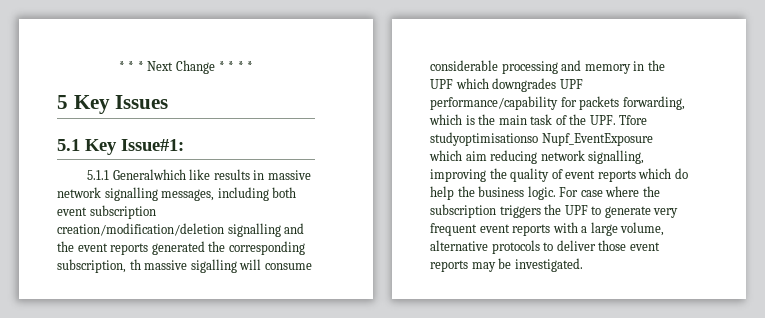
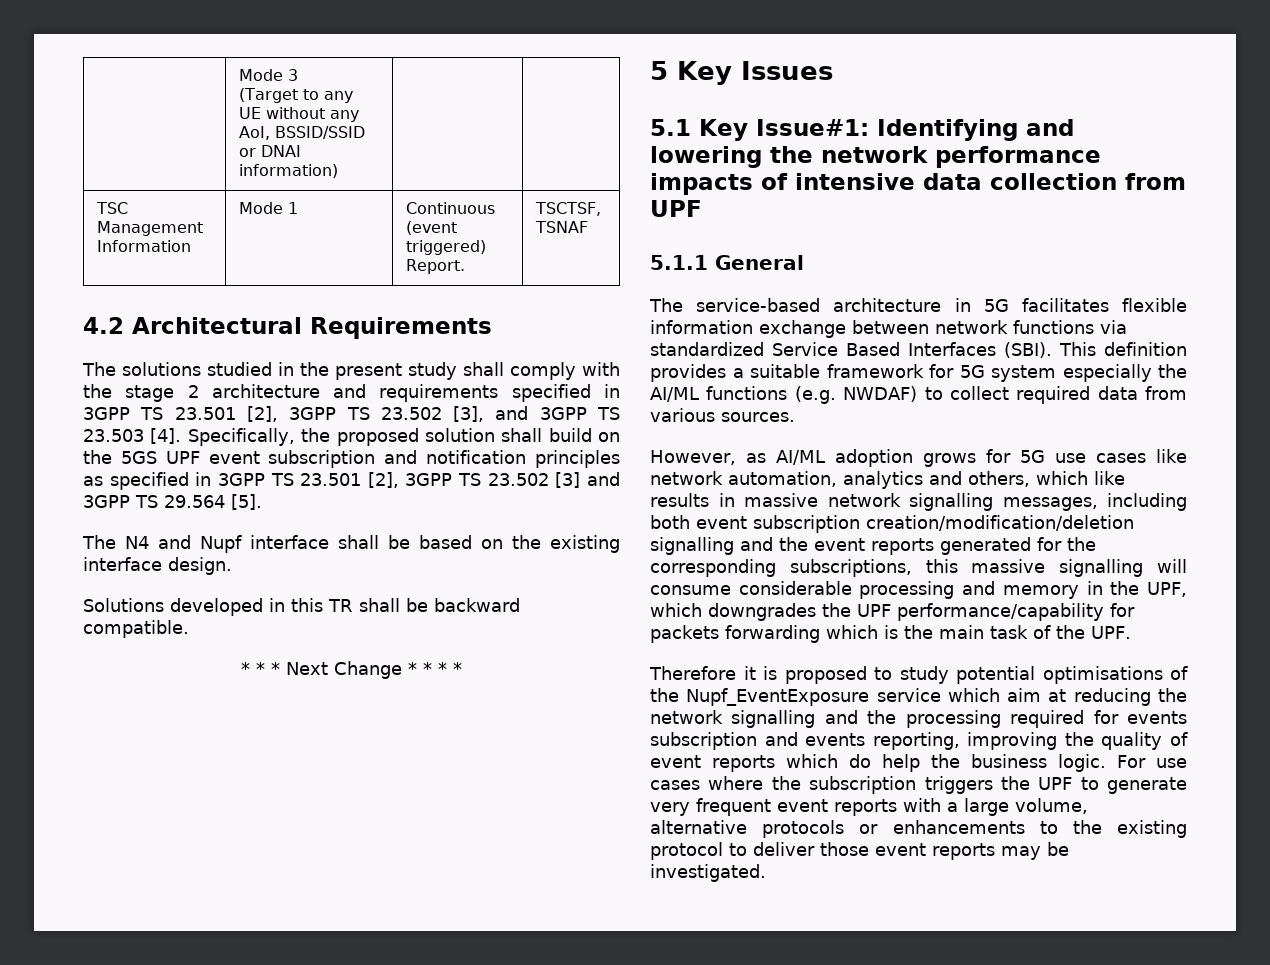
(118, 66) none -> [238,69,298,81] [238,88,353,103] [238,107,359,122] [238,126,365,140] [238,145,301,157] [238,164,338,178] [95,202,128,214] [96,221,203,236] [96,240,191,252] [238,202,298,214] [405,202,495,214] [405,221,457,235] [405,240,486,255] [405,259,465,274] [534,202,601,216] [534,221,588,233] [83,317,492,339] [82,362,620,380] [83,384,620,402] [83,406,620,422] [83,428,620,446] [83,450,620,468] [83,472,620,490] [83,494,262,510] [82,535,620,553] [83,557,232,575] [83,598,520,616] [83,620,189,638] | Mode 3 // (Target to any UE without any AoI, BSSID/SSID or DNAI information) | | // TSC Management Information | Mode 1 | Continuous (event triggered) Report. | TSCTSF, TSNAF // 4.2 Architectural Requirements // The solutions studied in the present study shall comply with the stage 2 architecture and requirements specified in 3GPP TS 23.501 [2], 3GPP TS 23.502 [3], and 3GPP TS 23.503 [4]. Specifically, the proposed solution shall build on the 5GS UPF event subscription and notification principles as specified in 3GPP TS 23.501 [2], 3GPP TS 23.502 [3] and 3GPP TS 29.564 [5]. // The N4 and Nupf interface shall be based on the existing interface design. // Solutions developed in this TR shall be backward compatible. //
[87,169,186,180] // 5.1.1 Generalwhich -> [877,119,1074,141] [650,146,1101,168] [650,173,1186,195] [650,200,702,217] [650,255,804,270] [649,298,1187,312] [650,320,1127,338] [650,342,1187,358] [650,364,1187,382] [650,386,1187,404] [650,408,795,422] [650,449,1187,467] [650,471,1088,489] Identifying and lowering the network performance impacts of intensive data collection from UPF // 5.1.1 General // The service-based architecture in 5G facilitates flexible information exchange between network functions via standardized Service Based Interfaces (SBI). This definition provides a suitable framework for 5G system especially the AI/ML functions (e.g. NWDAF) to collect required data from various sources. // However, as AI/ML adoption grows for 5G use cases like network automation, analytics and others, which
(205, 248) none -> [1037,537,1062,551] for
[57,259,237,273] subscription, th massive sigalling -> [789,559,1144,577] subscriptions, this massive signalling
[430,79,453,89] UPF -> [1147,582,1187,597] UPF,
(557, 85) none -> [822,603,851,617] the
[622,96,685,110] forwarding, -> [725,625,820,643] forwarding
[619,115,648,125] [430,132,653,146] [429,150,645,164] Tfore studyoptimisationso Nupf_EventExposure which aim reducing network signalling, -> [649,666,1188,684] [650,688,1187,706] [650,710,1187,728] [650,732,960,750] // Therefore it is proposed to study potential optimisations of the Nupf_EventExposure service which aim at reducing the network signalling and the processing required for events subscription and events reporting,
[580,190,603,197] case -> [1156,758,1187,768] [650,780,700,790] use cases
(540, 247) none -> [859,820,1187,838] [650,842,723,860] or enhancements to the existing protocol

